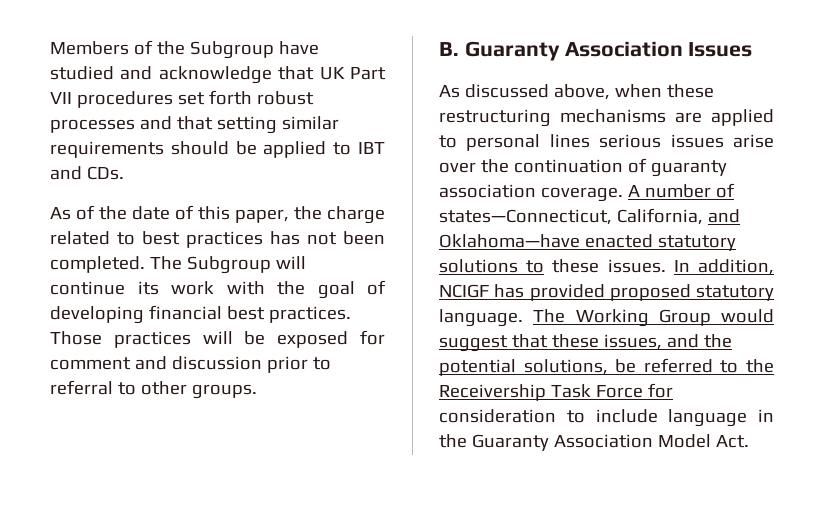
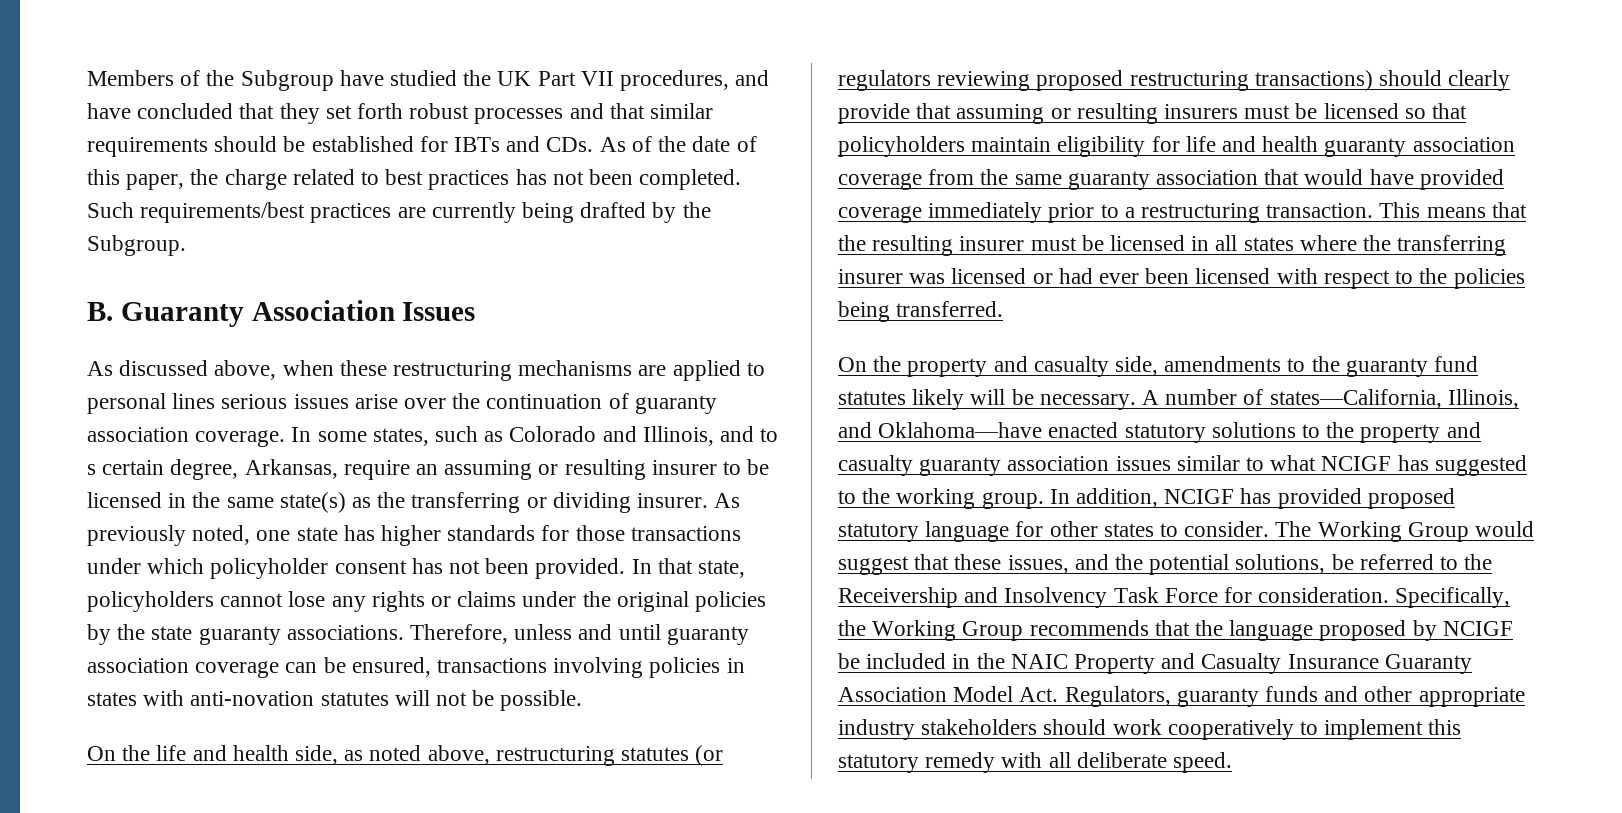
[120,66,386,84] [50,91,173,108] and acknowledge that UK Part VII procedures -> [463,70,770,91] [87,103,320,124] the UK Part VII procedures, and have concluded that they
[216,116,277,134] setting -> (645, 111) none
[263,141,385,158] applied to IBT -> [311,136,501,152] established for IBTs
(124, 173) // -> (594, 144) none
[149,256,306,274] [50,280,386,299] [50,305,351,324] [50,330,385,348] [50,356,331,373] [50,380,257,399] The Subgroup will continue its work with the goal of developing financial best practices. Those practices will be exposed for comment and discussion prior to referral to other groups. -> [87,202,711,223] [87,235,186,256] Such requirements/best practices are currently being drafted by the Subgroup.
(623, 194) none -> [291,426,779,446] [87,459,770,480] [87,492,741,513] [87,525,741,546] [87,558,746,579] [87,591,767,612] [87,624,749,645] [87,657,745,678] [87,690,583,711] [87,745,724,766] [838,70,1511,91] [838,103,1468,124] [838,136,1515,157] [838,169,1504,190] [838,202,1527,223] [838,235,1507,256] [838,268,1525,289] [838,301,1004,322] [838,356,1479,377] [838,389,1136,410] In some states, such as Colorado and Illinois, and to s certain degree, Arkansas, require an assuming or resulting insurer to be licensed in the same state(s) as the transferring or dividing insurer. As previously noted, one state has higher standards for those transactions under which policyholder consent has not been provided. In that state, policyholders cannot lose any rights or claims under the original policies by the state guaranty associations. Therefore, unless and until guaranty association coverage can be ensured, transactions involving policies in states with anti-novation statutes will not be possible. // On the life and health side, as noted above, restructuring statutes (or regulators reviewing proposed restructuring transactions) should clearly provide that assuming or resulting insurers must be licensed so that policyholders maintain eligibility for life and health guaranty association coverage from the same guaranty association that would have provided coverage immediately prior to a restructuring transaction. This means that the resulting insurer must be licensed in all states where the transferring insurer was licensed or had ever been licensed with respect to the policies being transferred. // On the property and casualty side, amendments to the guaranty fund statutes likely will be necessary.
[439,208,703,225] states—Connecticut, California, -> [1269,389,1519,409] states—California, Illinois,
[552,259,666,273] these issues. -> [1326,422,1481,443] [838,455,1527,476] [838,488,1044,509] the property and casualty guaranty association issues similar to what NCIGF has suggested to the working group.
[439,309,523,327] language. -> [925,521,1270,542] language for other states to consider.
(546, 392) none -> [964,587,1108,608] and Insolvency
[439,409,774,427] [439,434,749,451] consideration to include language in the Guaranty Association Model Act. -> [1258,587,1511,608] [838,620,1513,641] [838,653,1472,674] [838,686,1525,707] [838,719,1462,740] [838,752,1233,773] consideration. Specifically, the Working Group recommends that the language proposed by NCIGF be included in the NAIC Property and Casualty Insurance Guaranty Association Model Act. Regulators, guaranty funds and other appropriate industry stakeholders should work cooperatively to implement this statutory remedy with all deliberate speed.

